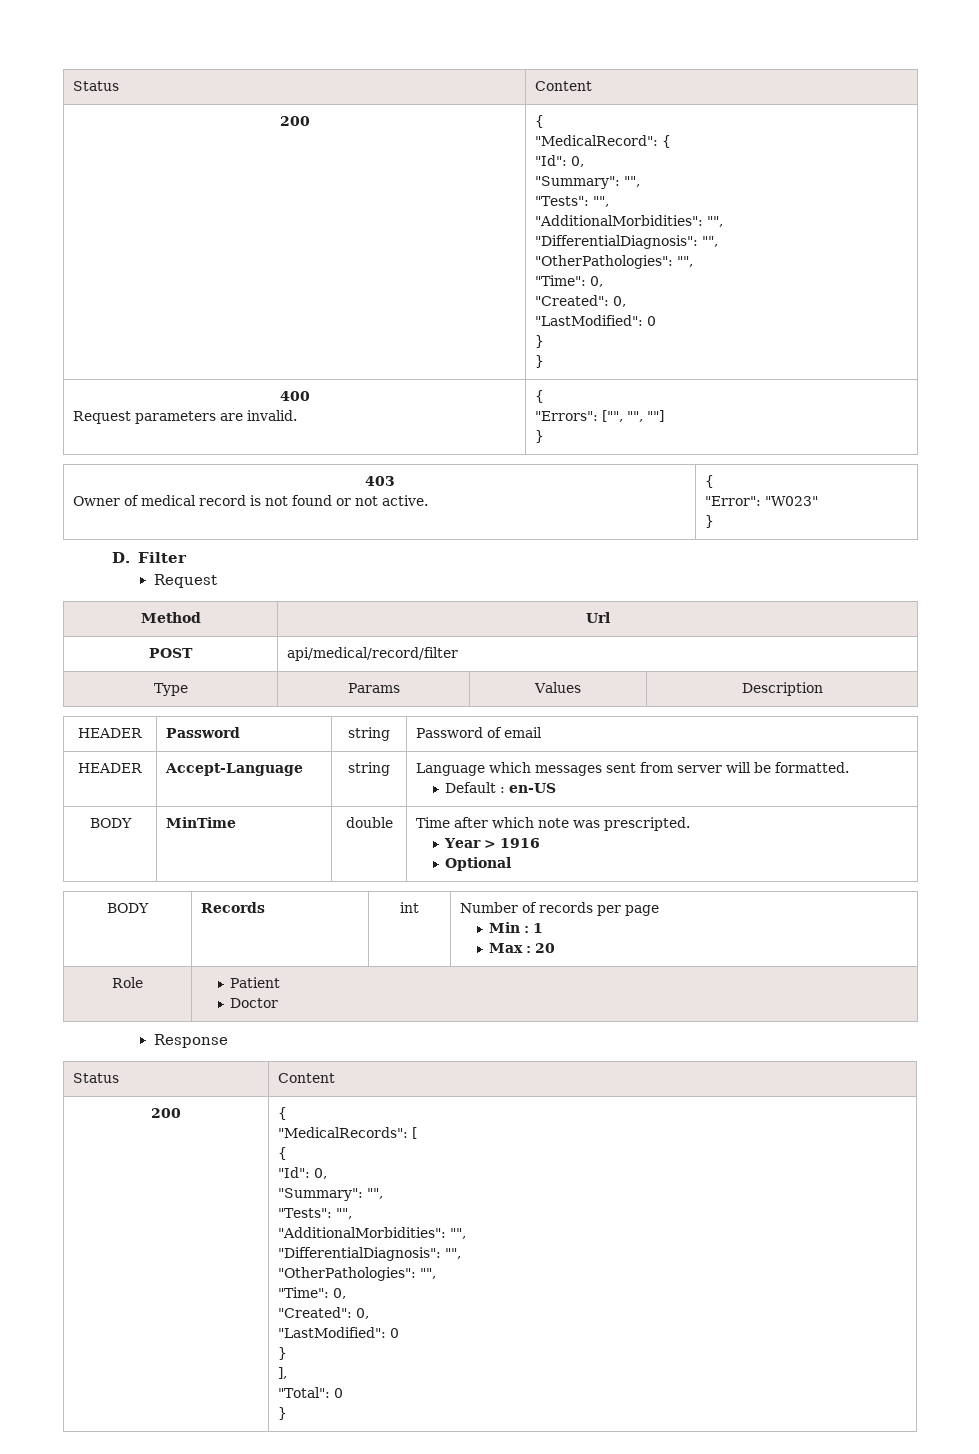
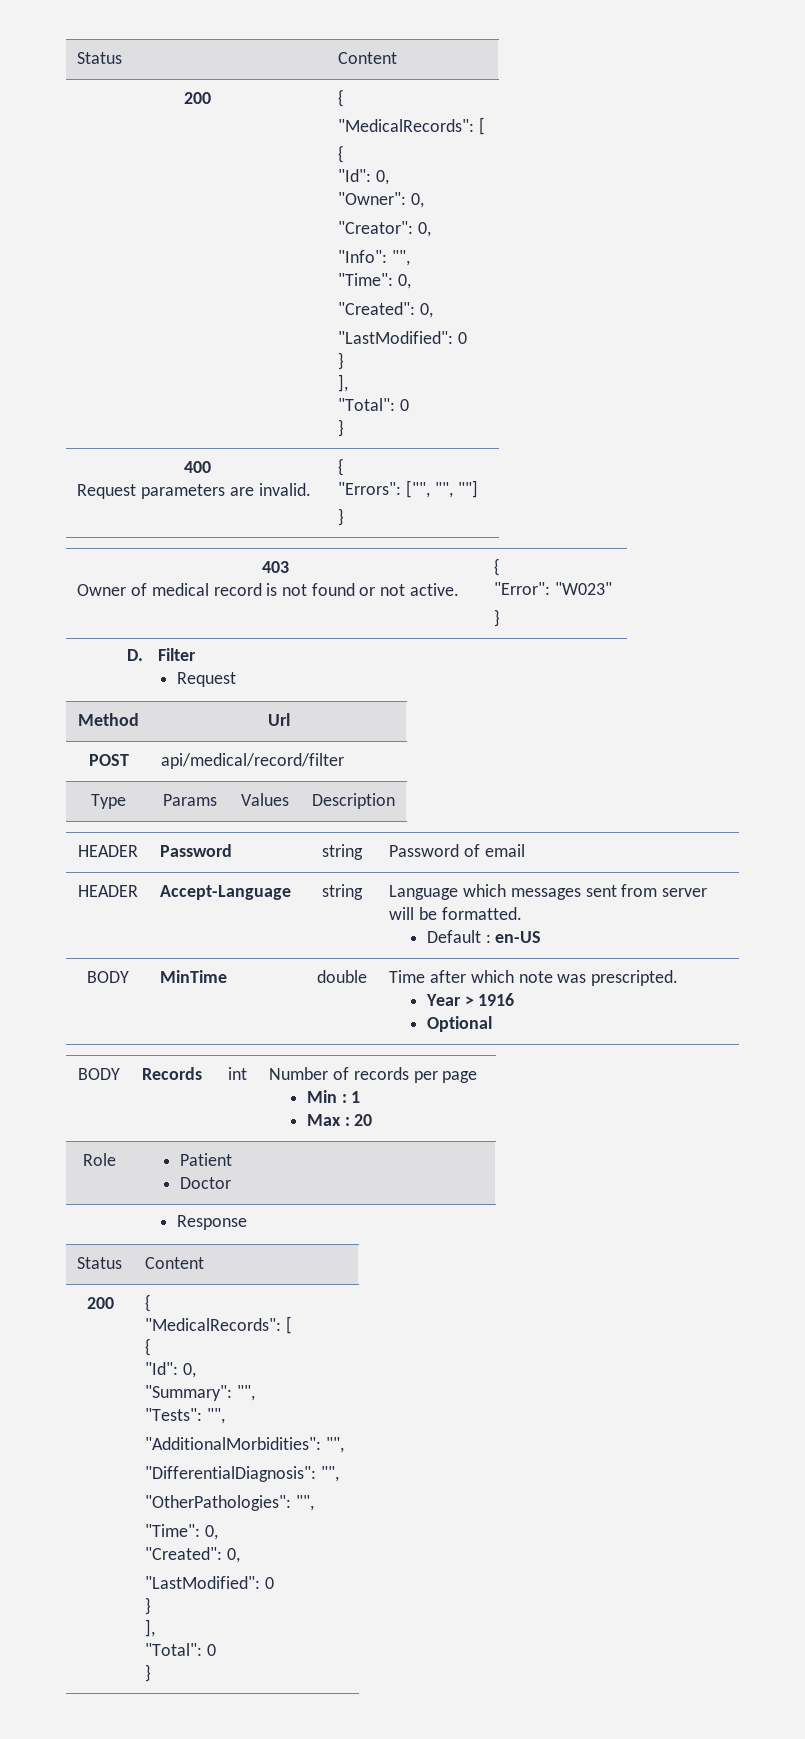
[72,81,119,91] [534,81,592,91] [279,116,310,126] [534,115,544,128] [534,135,671,148] [534,155,584,167] [534,176,640,189] [534,196,609,207] [534,215,723,227] [534,235,718,249] [534,255,693,269] [534,275,603,287] [534,295,626,307] [534,315,656,326] [534,335,544,348] Status | Content // 200 | { // "MedicalRecord": { // "Id": 0, // "Summary": "", // "Tests": "", // "AdditionalMorbidities": "", // "DifferentialDiagnosis": "", // "OtherPathologies": "", // "Time": 0, // "Created": 0, // "LastModified": 0 // } -> [77,52,123,64] [338,52,398,64] [183,92,211,104] [338,89,345,107] [338,117,486,135] [338,145,345,163] [338,169,390,185] [338,192,425,208] [338,221,432,237] [338,250,411,266] [338,273,412,289] [338,302,434,318] [338,331,468,344] [338,352,345,370] [338,374,349,392] [338,398,410,411] Status | Content // 200 | { // "MedicalRecords": [ // { // "Id": 0, // "Owner": 0, // "Creator": 0, // "Info": "", // "Time": 0, // "Created": 0, // "LastModified": 0 // } // ], // "Total": 0

